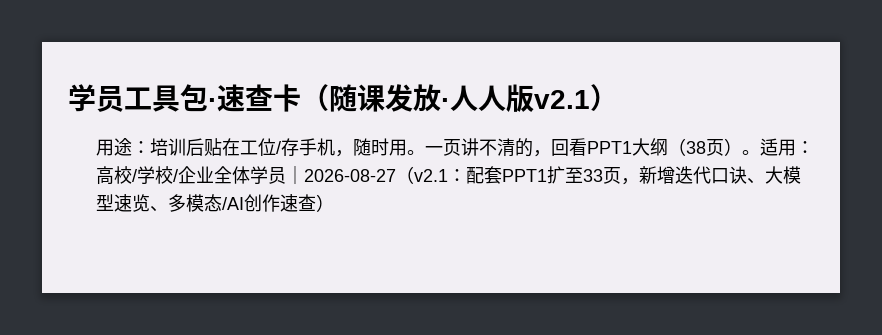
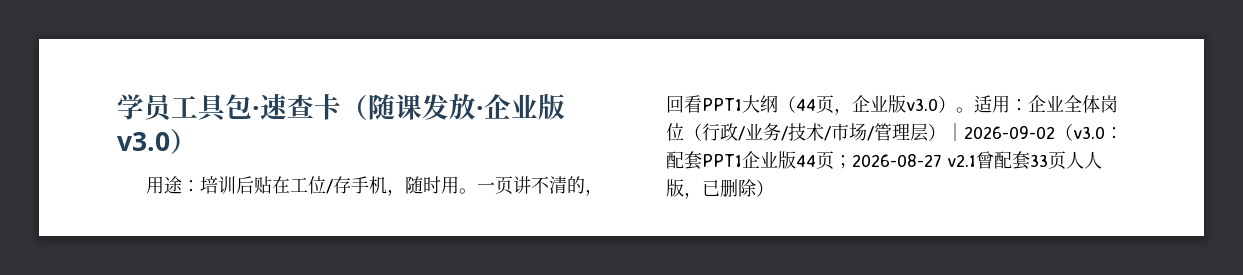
[450,84,590,112] 人人版v2.1 -> [484,94,565,120] [117,132,170,151] 企业版v3.0
[685,138,814,156] [95,166,801,185] [95,194,316,212] 38页）。适用：高校/学校/企业全体学员｜2026-08-27（v2.1：配套PPT1扩至33页，新增迭代口诀、大模型速览、多模态/AI创作速查 -> [796,95,1119,115] [666,123,1124,142] [666,151,1103,170] [666,179,758,199] 44页，企业版v3.0）。适用：企业全体岗位（行政/业务/技术/市场/管理层）｜2026-09-02（v3.0：配套PPT1企业版44页；2026-08-27 v2.1曾配套33页人人版，已删除

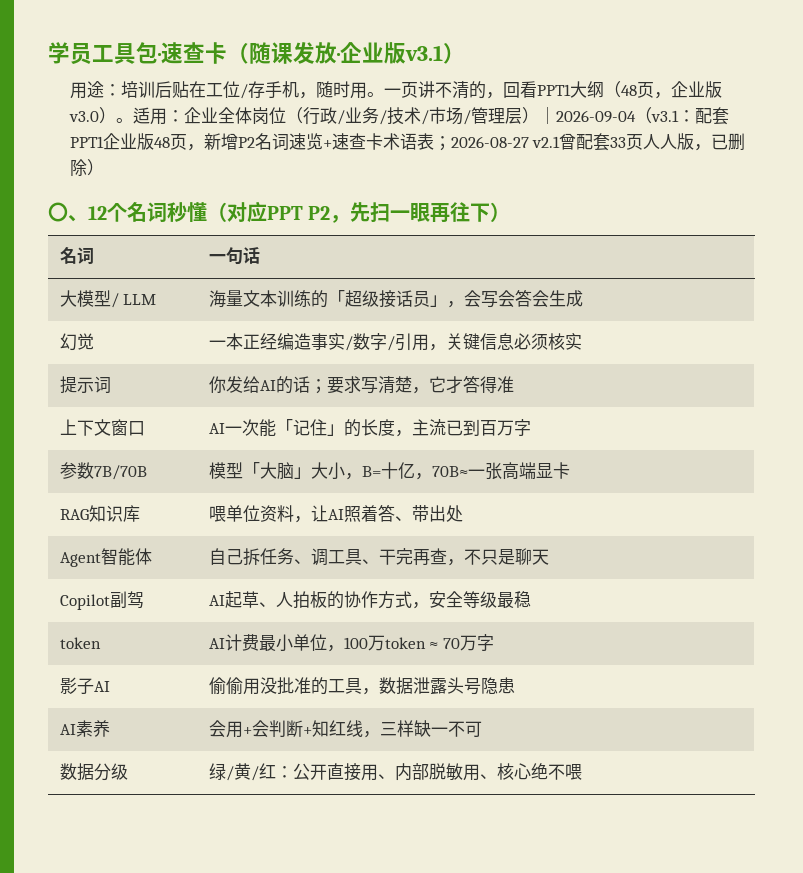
[117,132,170,151] v3.0 -> [405,45,443,61] v3.1
[796,99,817,111] 44 -> [620,85,637,96] 48
[964,124,1106,141] 2026-09-02（v3.0 -> [555,107,679,124] 2026-09-04（v3.1
[796,151,835,170] 44页 -> [153,133,434,151] 48页，新增P2名词速览+速查卡术语表
(775, 188) none -> [48,201,511,223] [59,247,94,264] [208,247,260,265] [59,290,157,308] [208,289,583,308] [59,333,94,351] [208,333,582,351] [59,376,111,394] [208,375,514,394] [59,419,145,436] [208,419,531,437] [59,462,147,480] [208,462,570,480] [59,505,140,522] [208,504,463,523] [59,548,152,567] [208,548,549,566] [59,591,144,610] [208,591,531,609] [59,637,101,649] [208,634,494,652] [59,677,110,695] [208,677,515,695] [59,720,110,737] [208,720,482,738] [59,763,128,781] [208,763,582,781] // 〇、12个名词秒懂（对应PPT P2，先扫一眼再往下） // 名词 | 一句话 // 大模型/ LLM | 海量文本训练的「超级接话员」，会写会答会生成 // 幻觉 | 一本正经编造事实/数字/引用，关键信息必须核实 // 提示词 | 你发给AI的话；要求写清楚，它才答得准 // 上下文窗口 | AI一次能「记住」的长度，主流已到百万字 // 参数7B/70B | 模型「大脑」大小，B=十亿，70B≈一张高端显卡 // RAG知识库 | 喂单位资料，让AI照着答、带出处 // Agent智能体 | 自己拆任务、调工具、干完再查，不只是聊天 // Copilot副驾 | AI起草、人拍板的协作方式，安全等级最稳 // token | AI计费最小单位，100万token ≈ 70万字 // 影子AI | 偷偷用没批准的工具，数据泄露头号隐患 // AI素养 | 会用+会判断+知红线，三样缺一不可 // 数据分级 | 绿/黄/红：公开直接用、内部脱敏用、核心绝不喂

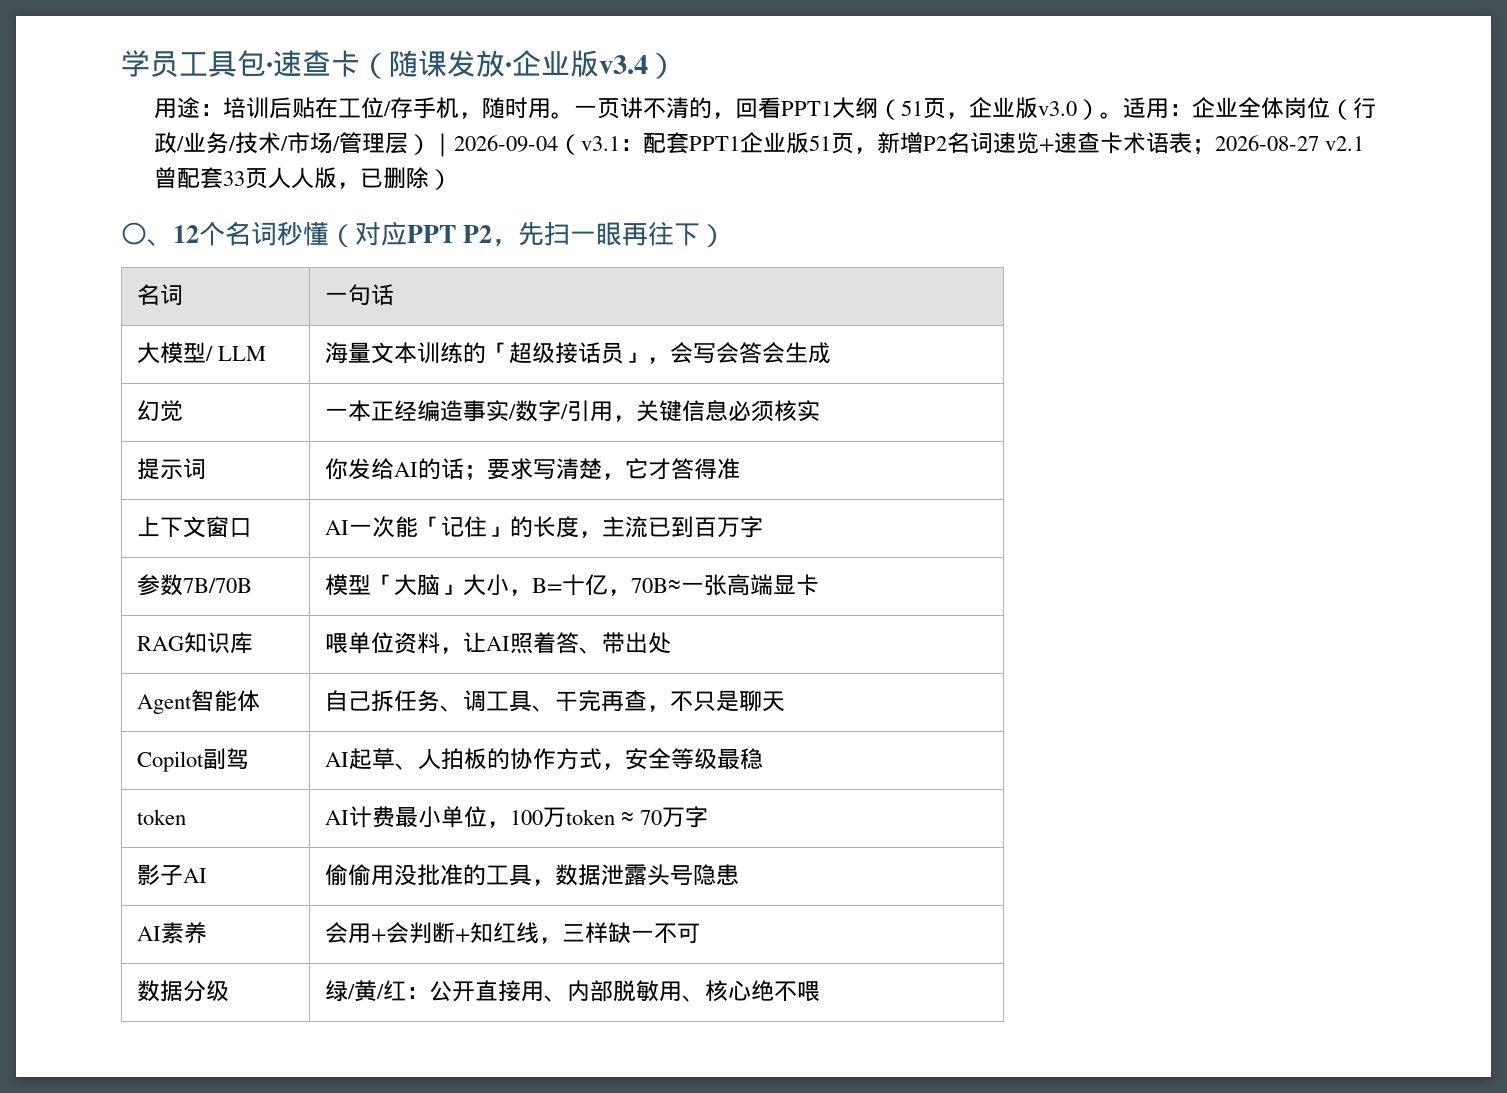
[405,45,443,61] v3.1 -> [599,55,648,74] v3.4
[620,85,637,96] 48 -> [900,100,923,116] 51
[153,137,170,148] 48 -> [808,135,831,151] 51

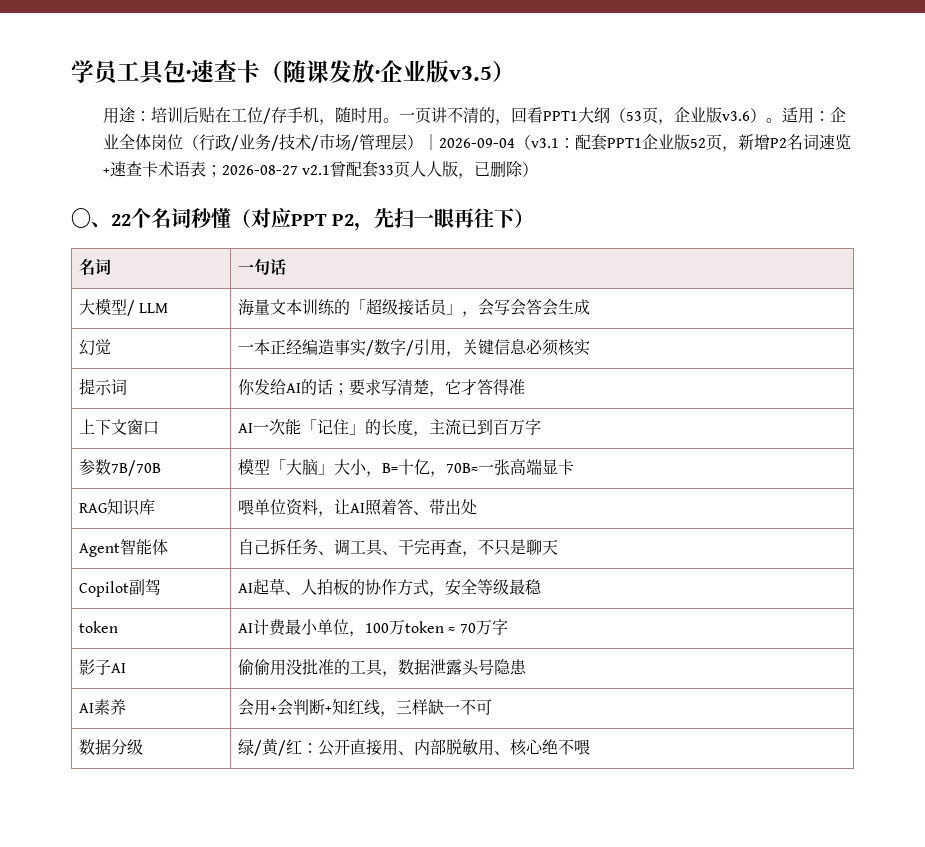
[599,55,648,74] v3.4 -> [449,66,492,81] v3.5
[900,100,923,116] 51 -> [625,111,642,121] 53
[1037,101,1077,116] v3.0 -> [721,111,750,121] v3.6
[808,135,831,151] 51 -> [689,138,706,148] 52
[173,225,199,243] 12 -> [111,214,131,226] 22

